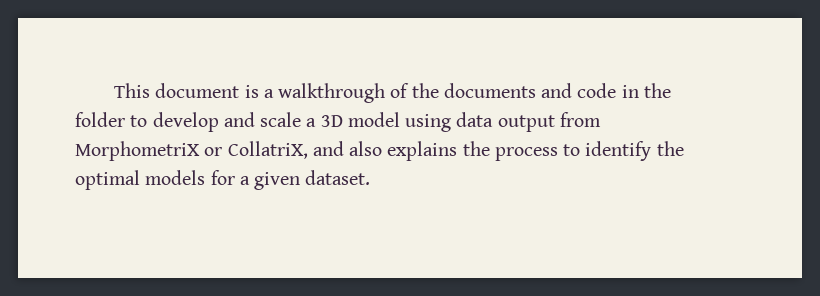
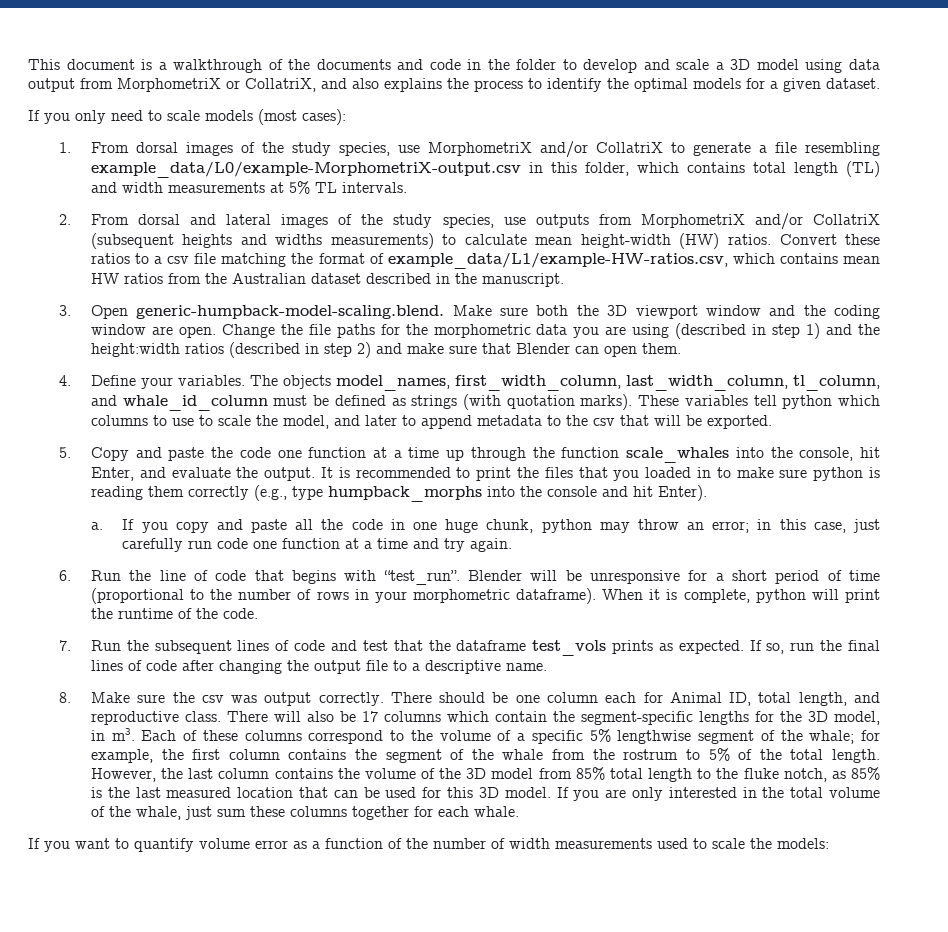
(371, 177) none -> [28,109,346,125] [59,141,881,158] [90,161,881,178] [90,181,407,194] [59,213,881,230] [90,233,880,249] [90,252,880,269] [90,273,564,287] [59,305,881,319] [90,323,881,339] [90,342,681,358] [59,375,880,391] [90,394,881,411] [90,415,772,429] [59,447,880,463] [90,467,881,481] [90,485,707,502] [90,519,881,533] [122,538,513,552] [59,570,880,585] [90,588,881,604] [90,608,258,619] [59,640,880,656] [90,660,547,674] [59,692,880,706] [90,711,881,725] [90,728,881,744] [90,748,881,763] [90,767,880,782] [90,787,881,801] [90,806,519,820] [28,838,829,852] // If you only need to scale models (most cases): // 1. From dorsal images of the study species, use MorphometriX and/or CollatriX to generate a file resembling example_data/L0/example-MorphometriX-output.csv in this folder, which contains total length (TL) and width measurements at 5% TL intervals. // 2. From dorsal and lateral images of the study species, use outputs from MorphometriX and/or CollatriX (subsequent heights and widths measurements) to calculate mean height-width (HW) ratios. Convert these ratios to a csv file matching the format of example_data/L1/example-HW-ratios.csv, which contains mean HW ratios from the Australian dataset described in the manuscript. // 3. Open generic-humpback-model-scaling.blend. Make sure both the 3D viewport window and the coding window are open. Change the file paths for the morphometric data you are using (described in step 1) and the height:width ratios (described in step 2) and make sure that Blender can open them. // 4. Define your variables. The objects model_names, first_width_column, last_width_column, tl_column, and whale_id_column must be defined as strings (with quotation marks). These variables tell python which columns to use to scale the model, and later to append metadata to the csv that will be exported. // 5. Copy and paste the code one function at a time up through the function scale_whales into the console, hit Enter, and evaluate the output. It is recommended to print the files that you loaded in to make sure python is reading them correctly (e.g., type humpback_morphs into the console and hit Enter). // a. If you copy and paste all the code in one huge chunk, python may throw an error; in this case, just carefully run code one function at a time and try again. // 6. Run the line of code that begins with “test_run”. Blender will be unresponsive for a short period of time (proportional to the number of rows in your morphometric dataframe). When it is complete, python will print the runtime of the code. // 7. Run the subsequent lines of code and test that the dataframe test_vols prints as expected. If so, run the final lines of code after changing the output file to a descriptive name. // 8. Make sure the csv was output correctly. There should be one column each for Animal ID, total length, and reproductive class. There will also be 17 columns which contain the segment-specific lengths for the 3D model, in m3. Each of these columns correspond to the volume of a specific 5% lengthwise segment of the whale; for example, the first column contains the segment of the whale from the rostrum to 5% of the total length. However, the last column contains the volume of the 3D model from 85% total length to the fluke notch, as 85% is the last measured location that can be used for this 3D model. If you are only interested in the total volume of the whale, just sum these columns together for each whale. // If you want to quantify volume error as a function of the number of width measurements used to scale the models:

